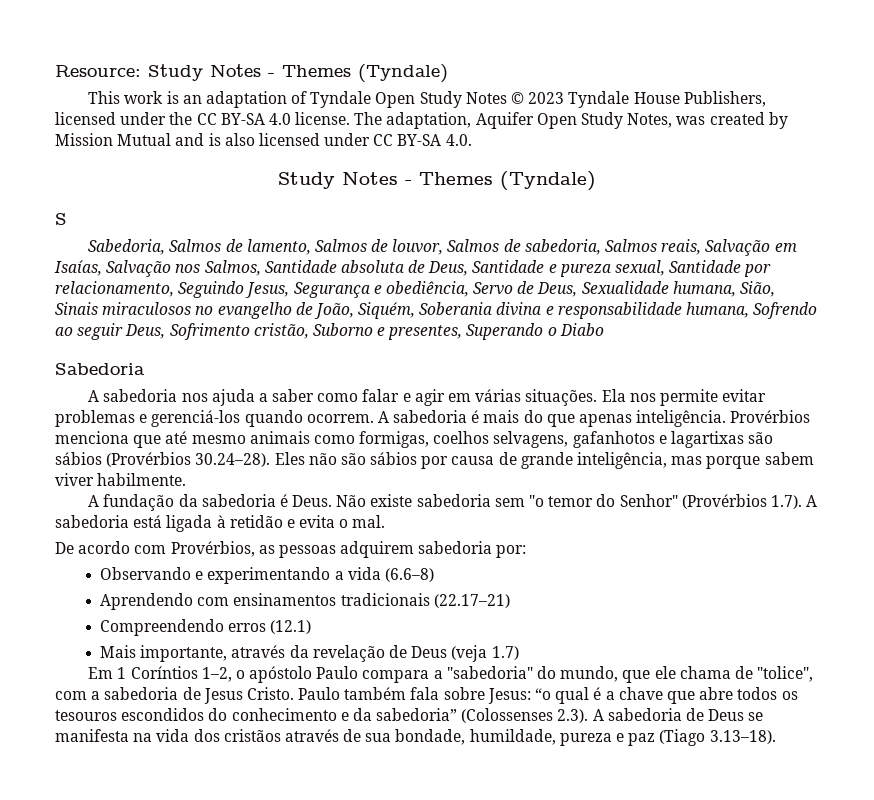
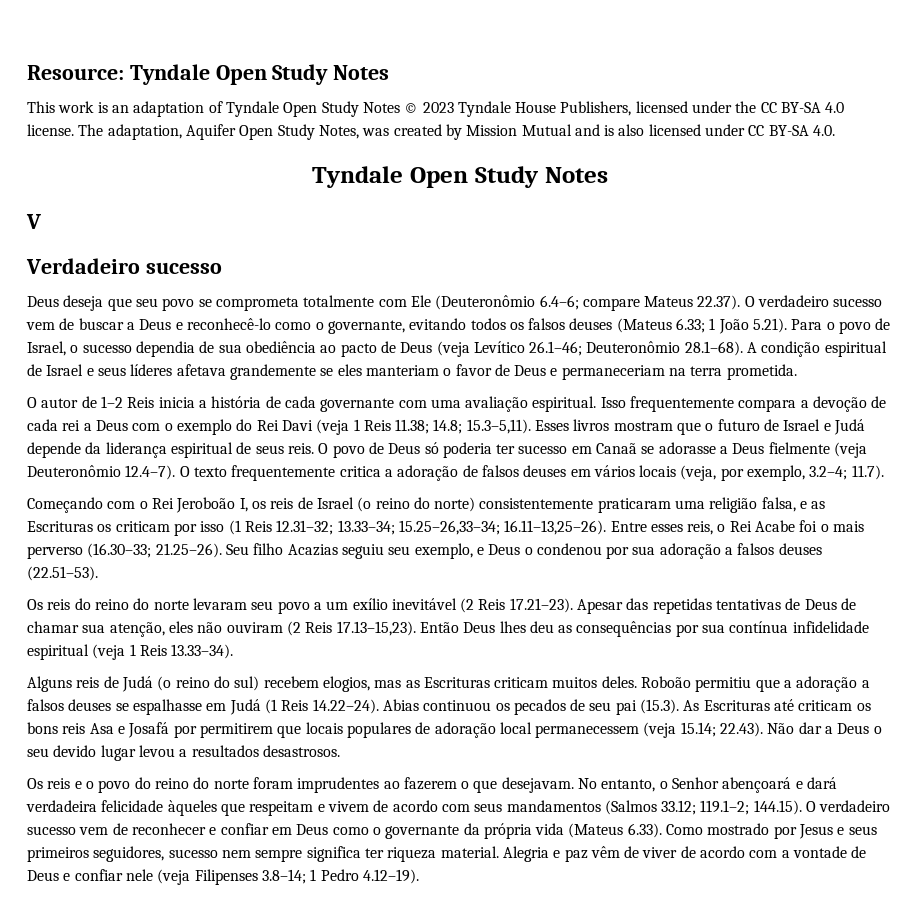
[148,64,448,83] Study Notes - Themes (Tyndale) -> [129,64,390,85] Tyndale Open Study Notes
[278,171,596,191] [55,213,67,225] [88,239,797,256] [54,260,772,277] [55,281,776,298] [55,302,818,319] [55,323,604,340] [55,363,145,375] [88,389,767,406] [55,410,811,427] [55,431,774,448] [55,452,814,469] [55,473,187,486] [88,494,818,511] [55,515,386,532] [55,541,527,558] [100,567,434,584] [100,593,510,610] [100,619,312,636] [100,645,519,662] [88,666,814,683] [55,687,798,704] [55,708,764,723] [55,729,776,746] Study Notes - Themes (Tyndale) // S // Sabedoria, Salmos de lamento, Salmos de louvor, Salmos de sabedoria, Salmos reais, Salvação em Isaías, Salvação nos Salmos, Santidade absoluta de Deus, Santidade e pureza sexual, Santidade por relacionamento, Seguindo Jesus, Segurança e obediência, Servo de Deus, Sexualidade humana, Sião, Sinais miraculosos no evangelho de João, Siquém, Soberania divina e responsabilidade humana, Sofrendo ao seguir Deus, Sofrimento cristão, Suborno e presentes, Superando o Diabo // Sabedoria // A sabedoria nos ajuda a saber como falar e agir em várias situações. Ela nos permite evitar problemas e gerenciá-los quando ocorrem. A sabedoria é mais do que apenas inteligência. Provérbios menciona que até mesmo animais como formigas, coelhos selvagens, gafanhotos e lagartixas são sábios (Provérbios 30.24–28). Eles não são sábios por causa de grande inteligência, mas porque sabem viver habilmente. // A fundação da sabedoria é Deus. Não existe sabedoria sem "o temor do Senhor" (Provérbios 1.7). A sabedoria está ligada à retidão e evita o mal. // De acordo com Provérbios, as pessoas adquirem sabedoria por: // Observando e experimentando a vida (6.6–8) // Aprendendo com ensinamentos tradicionais (22.17–21) // Compreendendo erros (12.1) // Mais importante, através da revelação de Deus (veja 1.7) // Em 1 Coríntios 1–2, o apóstolo Paulo compara a "sabedoria" do mundo, que ele chama de "tolice", com a sabedoria de Jesus Cristo. Paulo também fala sobre Jesus: “o qual é a chave que abre todos os tesouros escondidos do conhecimento e da sabedoria” (Colossenses 2.3). A sabedoria de Deus se manifesta na vida dos cristãos através de sua bondade, humildade, pureza e paz (Tiago 3.13–18). -> [312,166,608,188] [26,214,41,229] [26,258,222,274] [27,295,883,311] [26,318,891,334] [27,341,887,357] [27,364,797,380] [27,396,887,412] [27,419,866,435] [27,442,868,458] [27,465,884,481] [27,497,826,513] [27,520,865,536] [27,543,822,559] [27,566,98,581] [27,598,857,614] [27,621,869,637] [27,644,234,660] [27,676,870,692] [27,699,871,715] [27,722,882,738] [27,745,340,761] [27,777,838,793] [26,800,891,816] [27,823,877,839] [27,846,867,862] [27,869,419,885] Tyndale Open Study Notes // V // Verdadeiro sucesso // Deus deseja que seu povo se comprometa totalmente com Ele (Deuteronômio 6.4–6; compare Mateus 22.37). O verdadeiro sucesso vem de buscar a Deus e reconhecê-lo como o governante, evitando todos os falsos deuses (Mateus 6.33; 1 João 5.21). Para o povo de Israel, o sucesso dependia de sua obediência ao pacto de Deus (veja Levítico 26.1–46; Deuteronômio 28.1–68). A condição espiritual de Israel e seus líderes afetava grandemente se eles manteriam o favor de Deus e permaneceriam na terra prometida. // O autor de 1–2 Reis inicia a história de cada governante com uma avaliação espiritual. Isso frequentemente compara a devoção de cada rei a Deus com o exemplo do Rei Davi (veja 1 Reis 11.38; 14.8; 15.3–5,11). Esses livros mostram que o futuro de Israel e Judá depende da liderança espiritual de seus reis. O povo de Deus só poderia ter sucesso em Canaã se adorasse a Deus fielmente (veja Deuteronômio 12.4–7). O texto frequentemente critica a adoração de falsos deuses em vários locais (veja, por exemplo, 3.2–4; 11.7). // Começando com o Rei Jeroboão I, os reis de Israel (o reino do norte) consistentemente praticaram uma religião falsa, e as Escrituras os criticam por isso (1 Reis 12.31–32; 13.33–34; 15.25–26,33–34; 16.11–13,25–26). Entre esses reis, o Rei Acabe foi o mais perverso (16.30–33; 21.25–26). Seu filho Acazias seguiu seu exemplo, e Deus o condenou por sua adoração a falsos deuses (22.51–53). // Os reis do reino do norte levaram seu povo a um exílio inevitável (2 Reis 17.21–23). Apesar das repetidas tentativas de Deus de chamar sua atenção, eles não ouviram (2 Reis 17.13–15,23). Então Deus lhes deu as consequências por sua contínua infidelidade espiritual (veja 1 Reis 13.33–34). // Alguns reis de Judá (o reino do sul) recebem elogios, mas as Escrituras criticam muitos deles. Roboão permitiu que a adoração a falsos deuses se espalhasse em Judá (1 Reis 14.22–24). Abias continuou os pecados de seu pai (15.3). As Escrituras até criticam os bons reis Asa e Josafá por permitirem que locais populares de adoração local permanecessem (veja 15.14; 22.43). Não dar a Deus o seu devido lugar levou a resultados desastrosos. // Os reis e o povo do reino do norte foram imprudentes ao fazerem o que desejavam. No entanto, o Senhor abençoará e dará verdadeira felicidade àqueles que respeitam e vivem de acordo com seus mandamentos (Salmos 33.12; 119.1–2; 144.15). O verdadeiro sucesso vem de reconhecer e confiar em Deus como o governante da própria vida (Mateus 6.33). Como mostrado por Jesus e seus primeiros seguidores, sucesso nem sempre significa ter riqueza material. Alegria e paz vêm de viver de acordo com a vontade de Deus e confiar nele (veja Filipenses 3.8–14; 1 Pedro 4.12–19).

